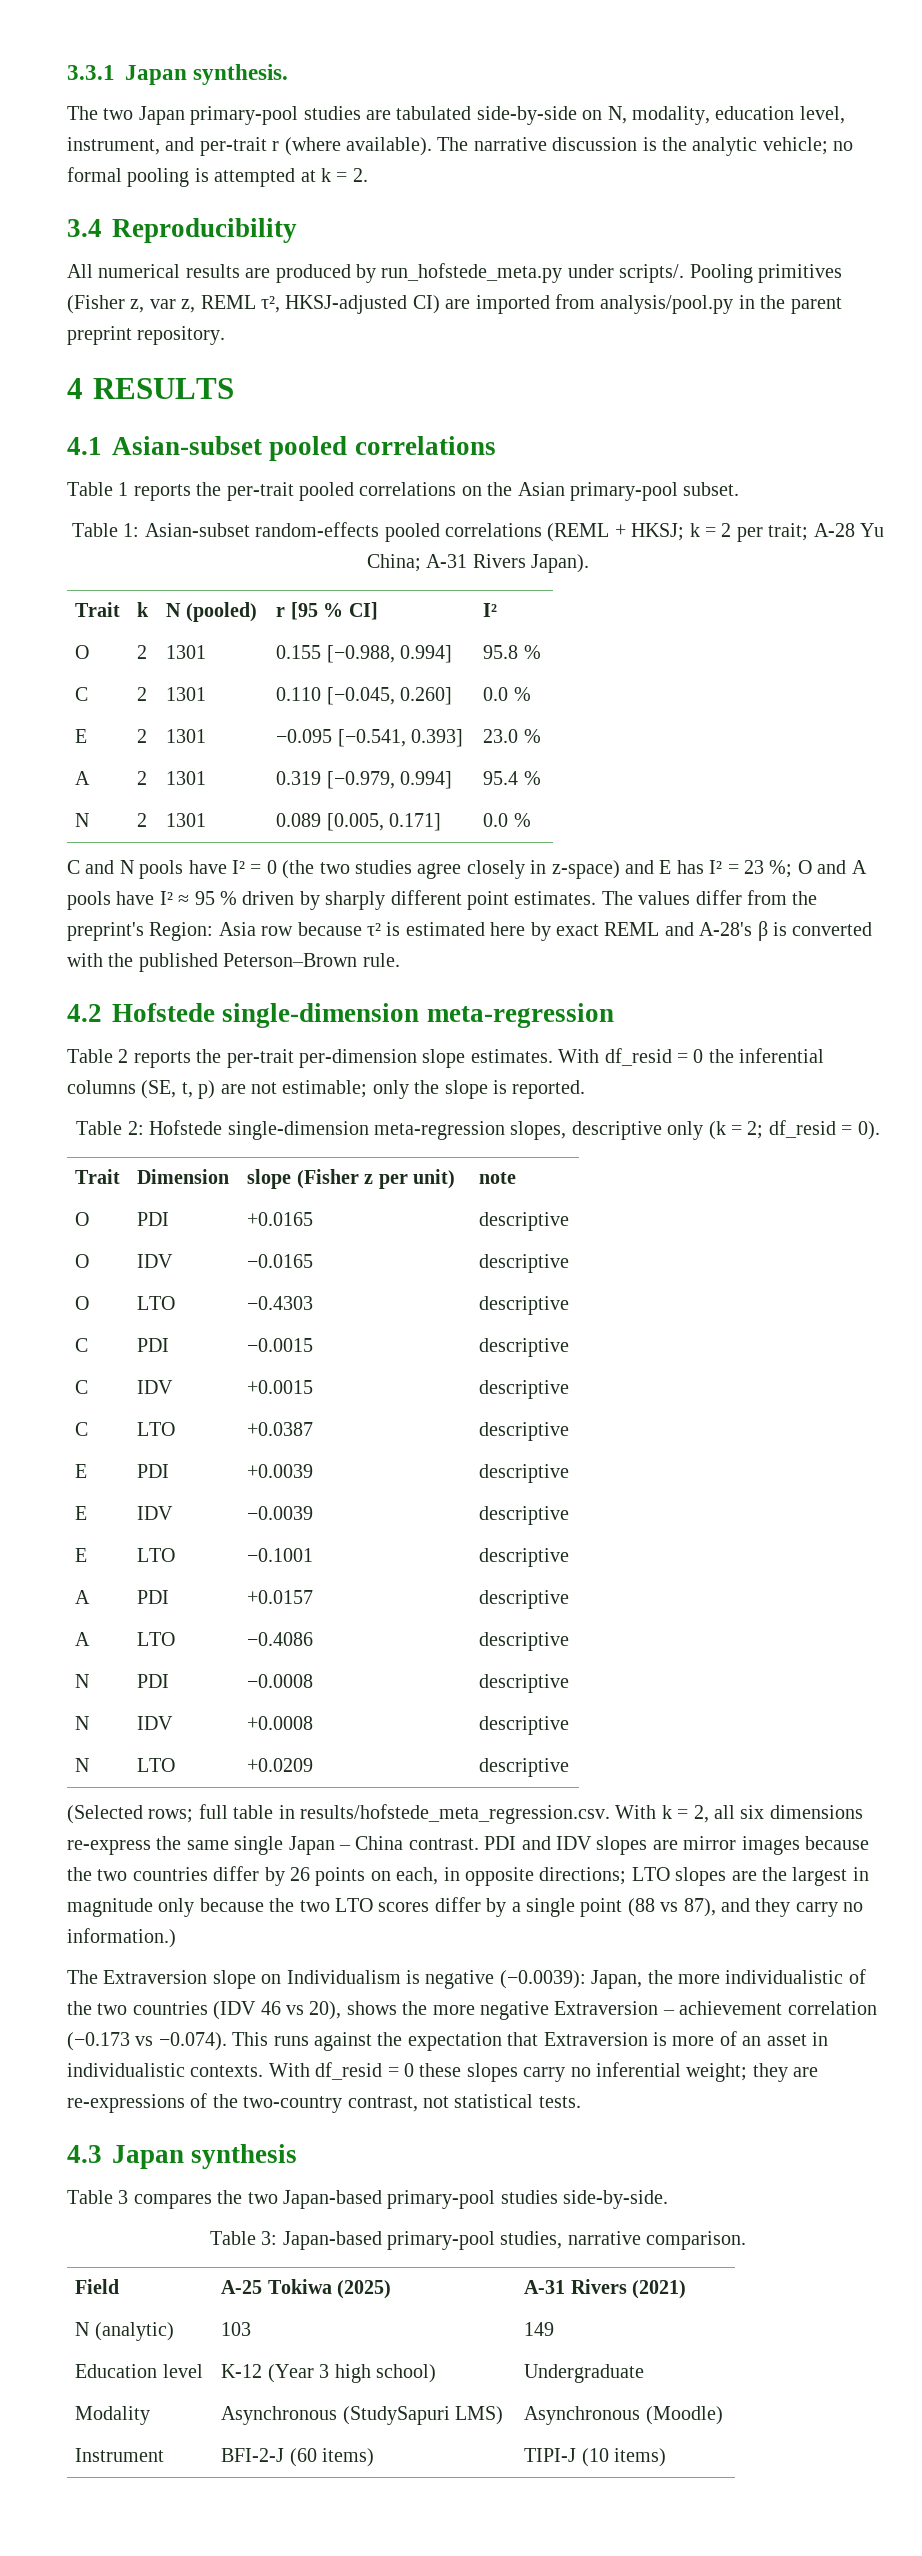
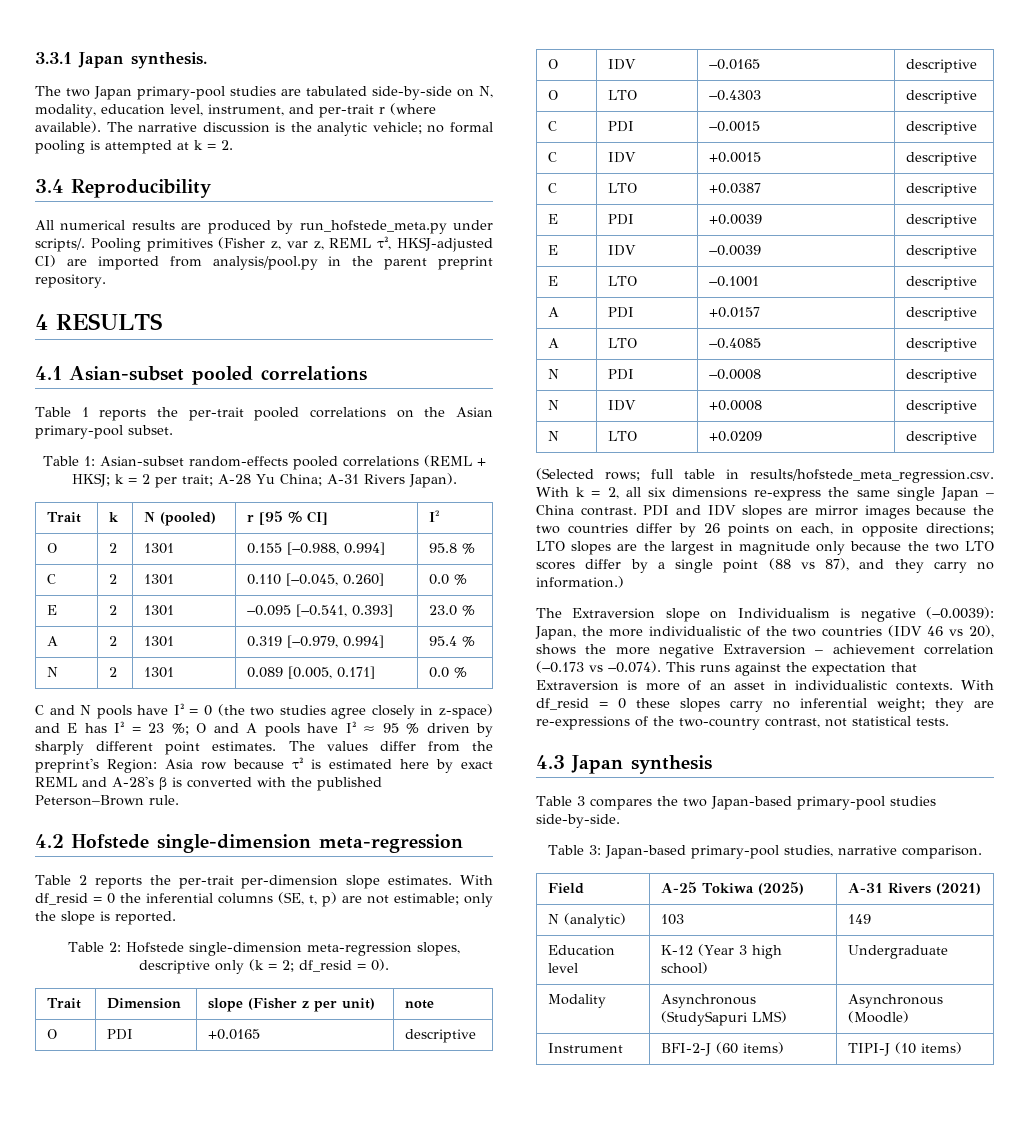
[247,1632,314,1646] −0.4086 -> [708,338,761,349] −0.4085

